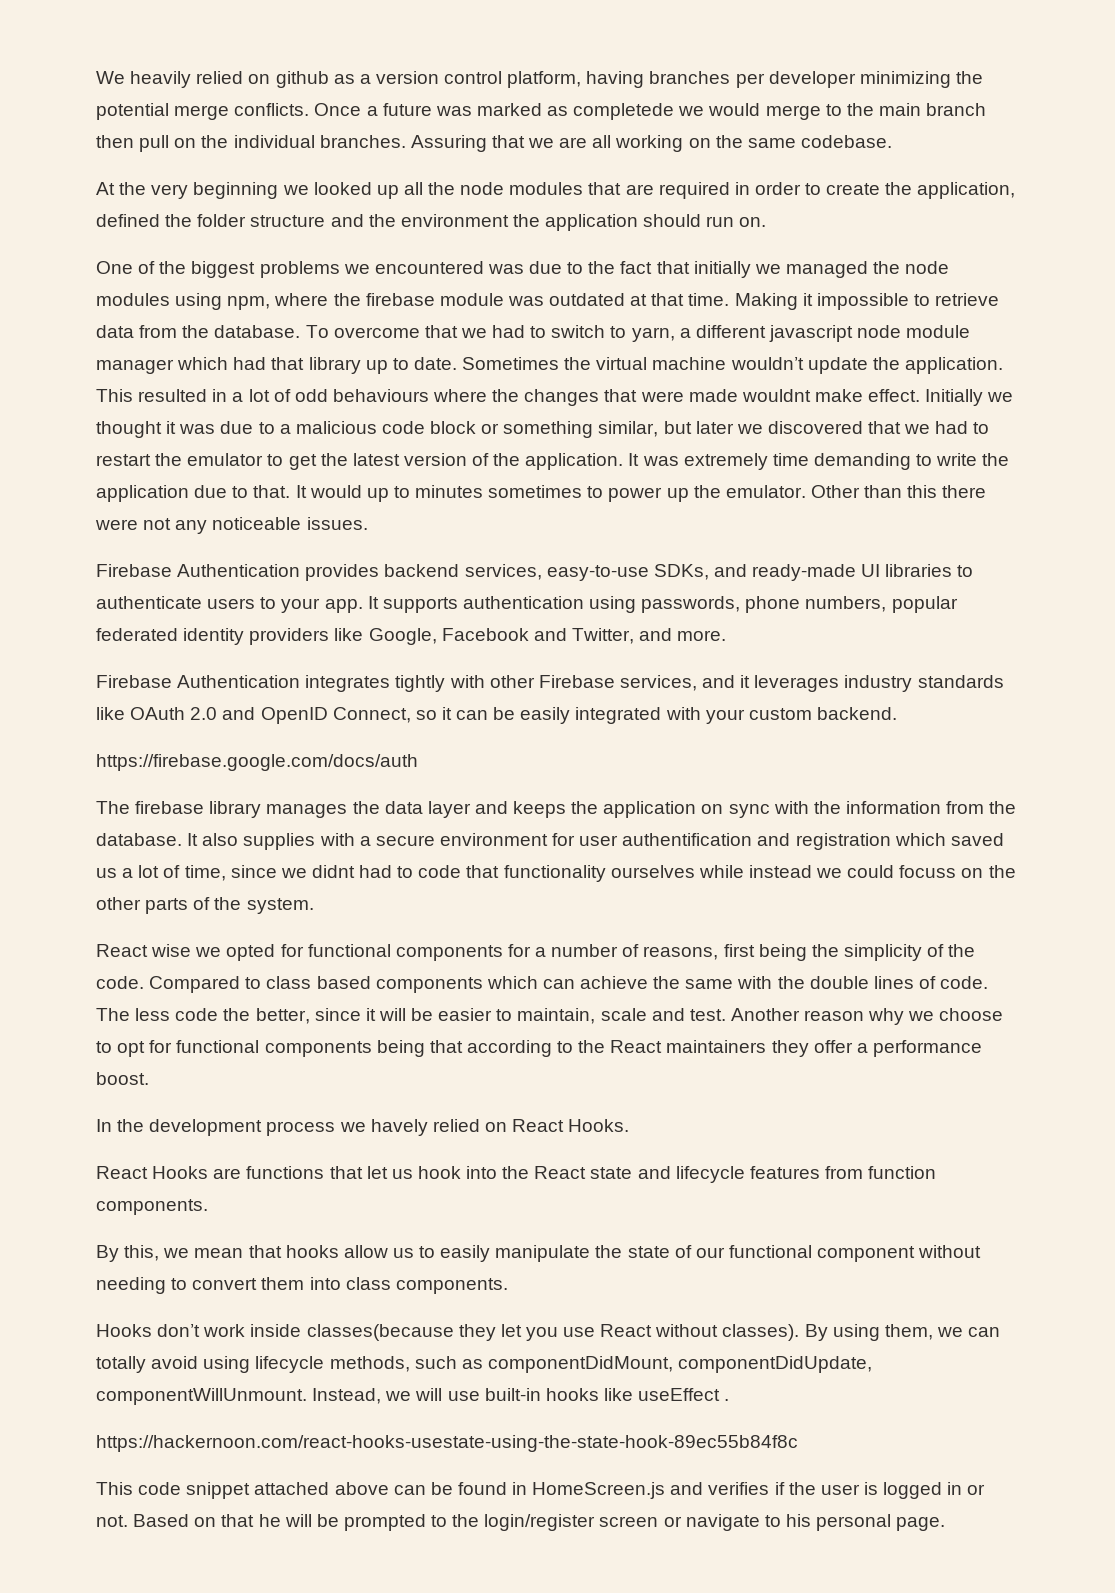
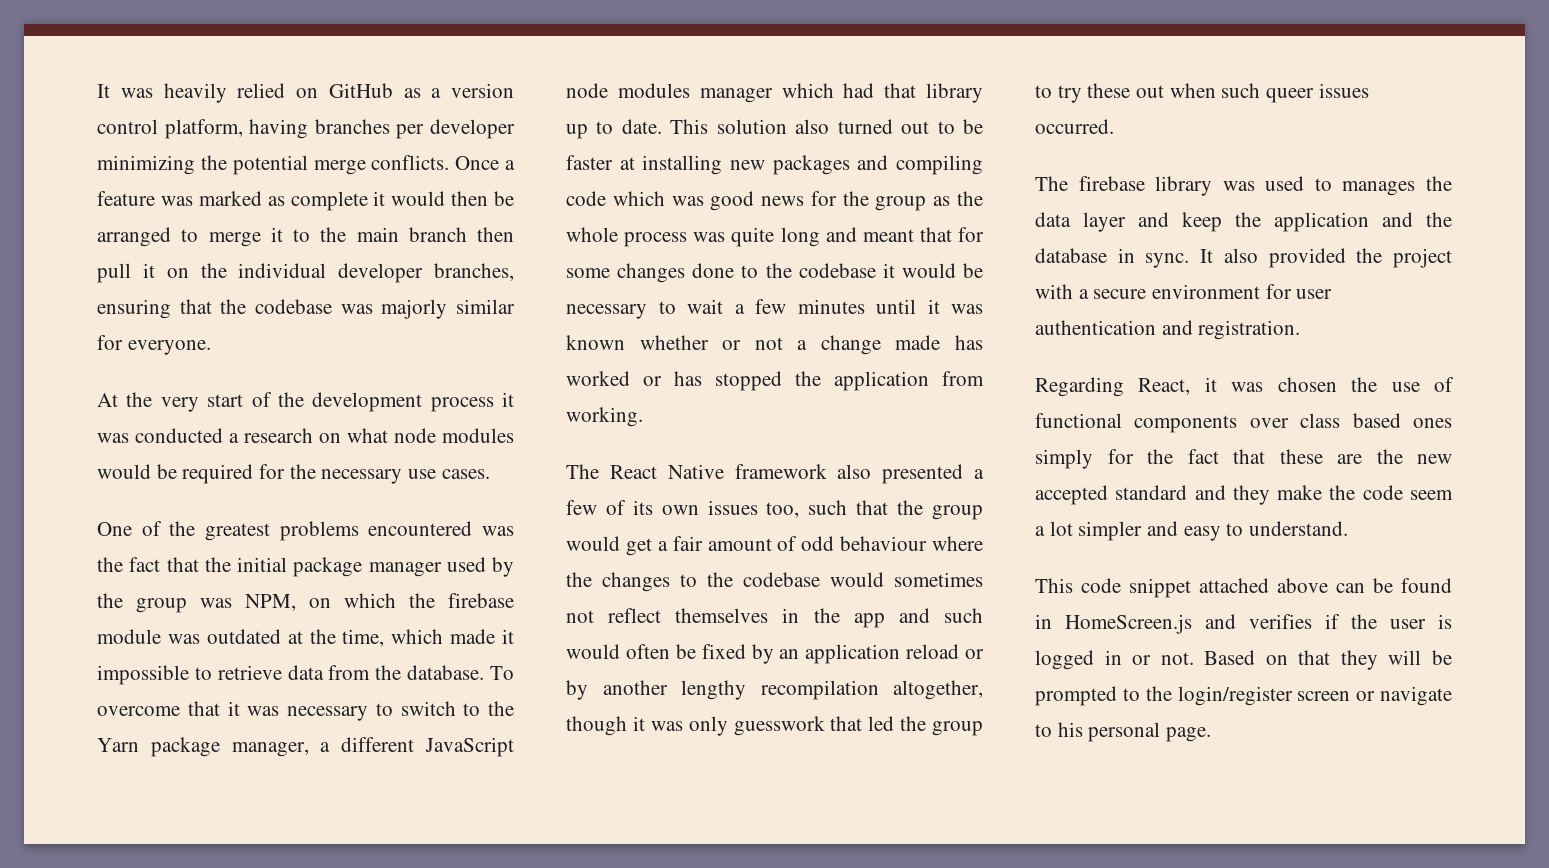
[96,71,125,84] We -> [97,84,153,98] It was
[275,71,329,88] github -> [328,83,393,98] GitHub
[382,103,432,116] future -> [97,191,155,206] feature
[573,103,821,120] completede we would merge -> [290,191,514,211] [97,227,283,247] complete it would then be arranged to merge it
(170, 143) none -> [142,263,155,278] it
[319,135,892,152] [96,182,1016,199] [96,214,767,231] [96,261,950,278] [96,293,329,310] branches. Assuring that we are all working on the same codebase. // At the very beginning we looked up all the node modules that are required in order to create the application, defined the folder structure and the environment the application should run on. // One of the biggest problems we encountered was due to the fact that initially we managed the node modules using npm, where -> [338,263,514,283] [97,299,515,319] [97,335,211,355] [97,392,514,412] [97,428,514,443] [97,464,490,484] [97,521,514,541] [97,557,514,577] [97,593,396,613] developer branches, ensuring that the codebase was majorly similar for everyone. // At the very start of the development process it was conducted a research on what node modules would be required for the necessary use cases. // One of the greatest problems encountered was the fact that the initial package manager used by the group was NPM, on which
[651,293,798,310] that time. Making -> [309,629,496,647] the time, which made
[460,325,971,342] we had to switch to yarn, a different javascript node module -> [227,701,514,721] [97,737,514,757] [566,83,690,98] it was necessary to switch to the Yarn package manager, a different JavaScript node modules
[462,357,1003,374] [96,389,270,402] Sometimes the virtual machine wouldn’t update the application. This resulted in a lot -> [670,119,983,134] [566,155,983,175] [566,191,983,211] [566,227,984,247] [566,263,983,283] [566,299,983,319] [566,335,983,355] [566,371,984,391] [566,407,643,427] [566,464,984,484] [566,500,983,520] [566,536,772,556] This solution also turned out to be faster at installing new packages and compiling code which was good news for the group as the whole process was quite long and meant that for some changes done to the codebase it would be necessary to wait a few minutes until it was known whether or not a change made has worked or has stopped the application from working. // The React Native framework also presented a few of its own issues too, such that the group would get a fair amount
[332,389,429,402] behaviours -> [840,536,928,551] behaviour
[604,389,1014,406] [96,421,990,438] [96,453,1010,470] [96,485,987,502] [95,517,368,534] [96,564,974,581] [96,596,958,613] [96,628,727,645] [96,675,1004,692] [96,707,897,724] [96,754,418,771] that were made wouldnt make effect. Initially we thought it was due to a malicious code block or something similar, but later we discovered that we had to restart the emulator to get the latest version of the application. It was extremely time demanding to write the application due to that. It would up to minutes sometimes to power up the emulator. Other than this there were not any noticeable issues. // Firebase Authentication provides backend services, easy-to-use SDKs, and ready-made UI libraries to authenticate users to your app. It supports authentication using passwords, phone numbers, popular federated identity providers like Google, Facebook and Twitter, and more. // Firebase Authentication integrates tightly with other Firebase services, and it leverages industry standards like OAuth 2.0 and OpenID Connect, so it can be easily integrated with your custom backend. // https://firebase.google.com/docs/auth -> [680,572,983,587] [566,608,983,628] [566,644,984,664] [566,680,983,700] [566,716,983,736] [1035,83,1369,103] [1035,119,1114,134] to the codebase would sometimes not reflect themselves in the app and such would often be fixed by an application reload or by another lengthy recompilation altogether, though it was only guesswork that led the group to try these out when such queer issues occurred.
(262, 809) none -> [1222,176,1332,191] was used to
[513,801,1017,818] [96,833,316,850] keeps the application on sync with the information from the database. It also supplies -> [1182,212,1452,232] [1035,248,1452,268] keep the application and the database in sync. It also provided the project
[622,833,1004,850] [96,865,1016,882] [96,897,314,914] [96,944,976,961] [96,976,989,993] [96,1008,1004,1025] [96,1040,982,1057] [96,1072,149,1085] [96,1119,630,1136] [96,1166,937,1183] [96,1199,208,1215] [96,1245,982,1262] [96,1277,508,1294] [96,1324,1001,1341] [96,1356,873,1373] [96,1388,730,1405] [96,1435,798,1452] authentification and registration which saved us a lot of time, since we didnt had to code that functionality ourselves while instead we could focuss on the other parts of the system. // React wise we opted for functional components for a number of reasons, first being the simplicity of the code. Compared to class based components which can achieve the same with the double lines of code. The less code the better, since it will be easier to maintain, scale and test. Another reason why we choose to opt for functional components being that according to the React maintainers they offer a performance boost. // In the development process we havely relied on React Hooks. // React Hooks are functions that let us hook into the React state and lifecycle features from function components. // By this, we mean that hooks allow us to easily manipulate the state of our functional component without needing to convert them into class components. // Hooks don’t work inside classes(because they let you use React without classes). By using them, we can totally avoid using lifecycle methods, such as componentDidMount, componentDidUpdate, componentWillUnmount. Instead, we will use built-in hooks like useEffect . // https://hackernoon.com/react-hooks-usestate-using-the-state-hook-89ec55b84f8c -> [1035,320,1301,340] [1035,377,1454,397] [1035,413,1452,433] [1035,449,1452,469] [1035,485,1453,505] [1035,521,1349,541] authentication and registration. // Regarding React, it was chosen the use of functional components over class based ones simply for the fact that these are the new accepted standard and they make the code seem a lot simpler and easy to understand.
[258,1514,281,1527] he -> [1340,650,1378,670] they

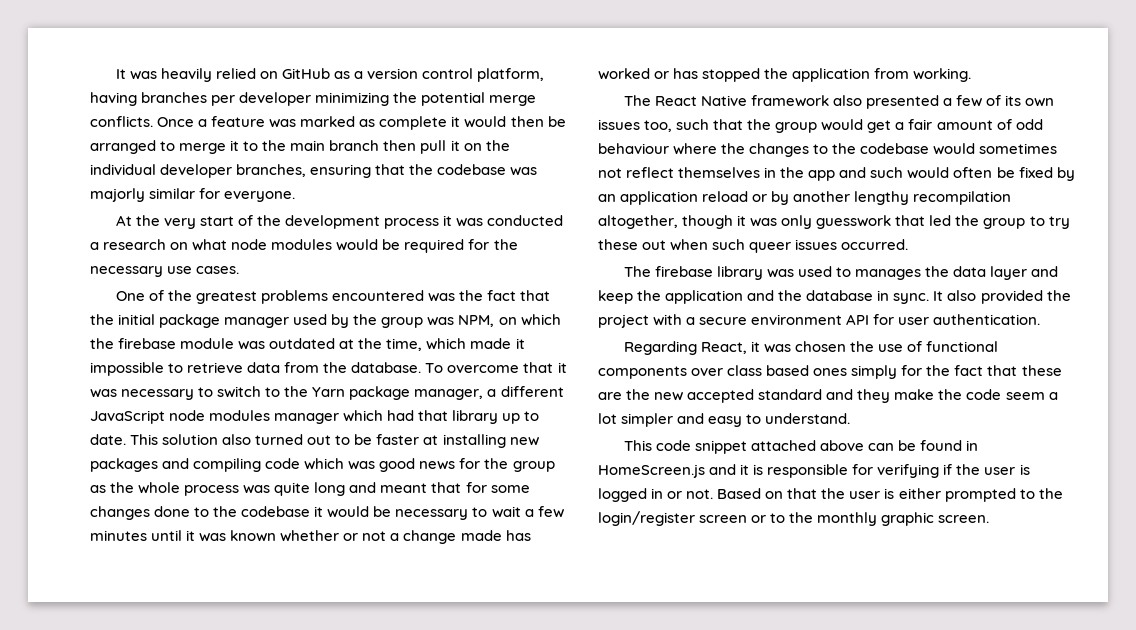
(1261, 291) none -> [846,314,870,325] API
[1035,320,1301,340] authentication and registration. -> [933,314,1041,325] authentication.
[1249,614,1312,629] verifies -> [740,464,940,478] it is responsible for verifying
[1340,650,1452,670] they will be -> [821,488,941,499] the user is either
[1380,686,1452,706] [1035,722,1212,742] navigate to his personal page. -> [770,512,990,526] to the monthly graphic screen.

